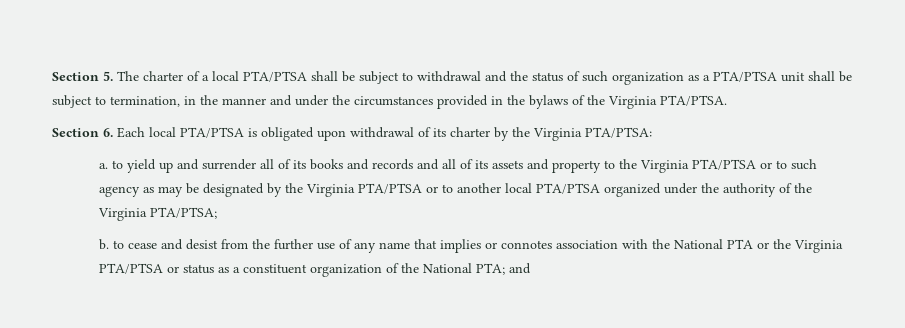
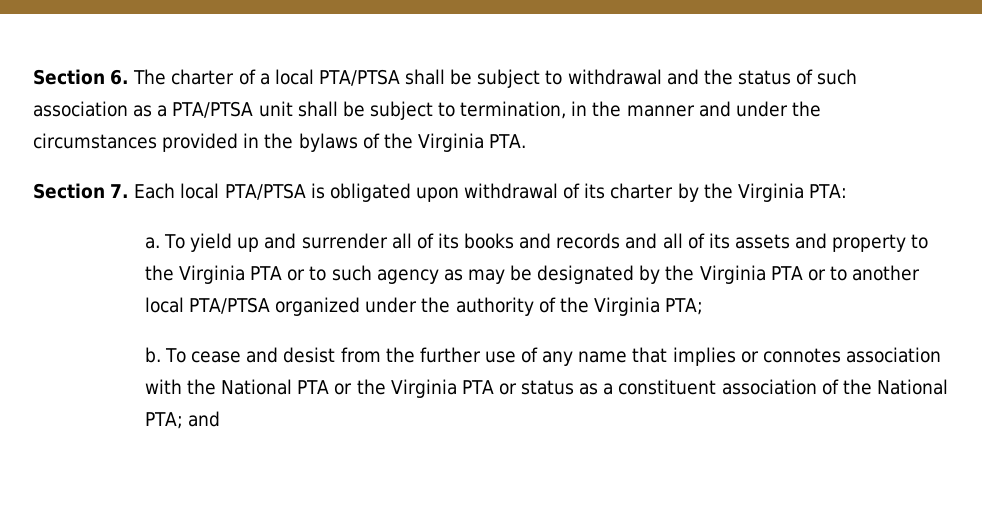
[52,71,113,81] Section 5. -> [33,69,130,85] Section 6.
[612,72,684,85] organization -> [33,101,128,117] association
[660,95,727,106] [52,128,113,137] PTA/PTSA. // Section 6. -> [489,134,527,148] [33,183,130,199] PTA. // Section 7.
[585,127,652,138] PTA/PTSA: -> [808,184,847,198] PTA:
[111,160,123,169] to -> [164,234,186,249] To
[691,159,756,170] PTA/PTSA -> [250,266,283,280] PTA
[357,183,422,194] PTA/PTSA -> [770,266,803,280] PTA
[149,207,217,219] PTA/PTSA; -> [665,298,704,315] PTA;
[112,240,124,249] to -> [165,348,187,363] To
[98,263,163,274] PTA/PTSA -> [461,380,494,394] PTA
[309,264,382,277] organization -> [721,379,817,395] association

